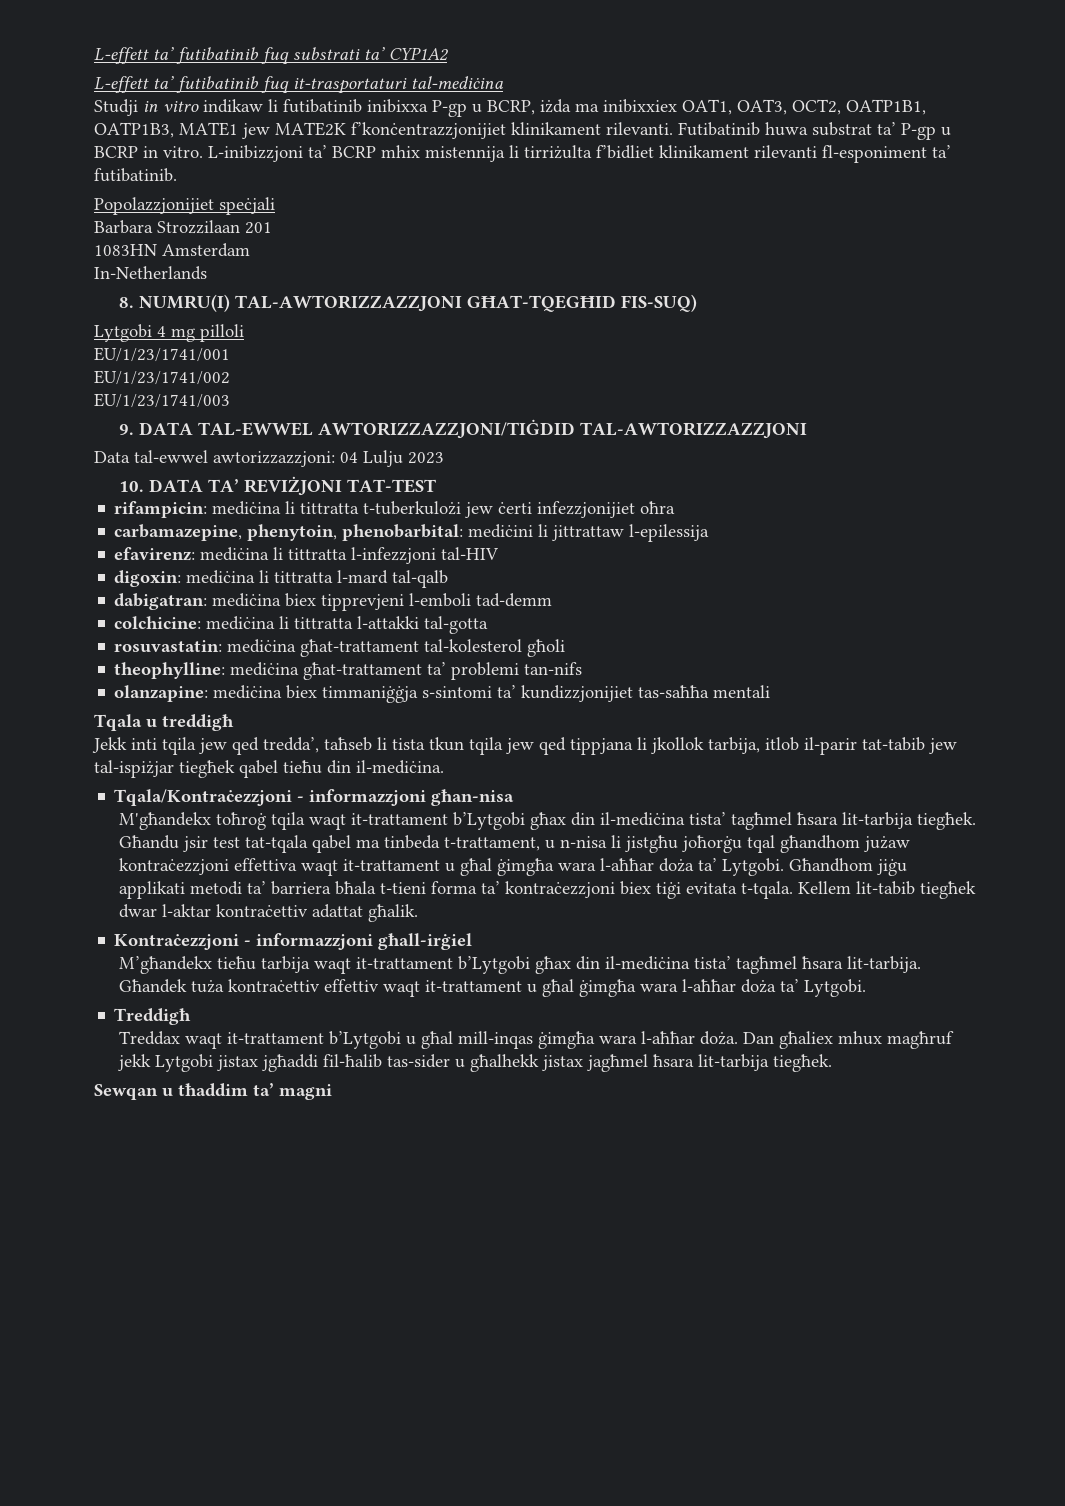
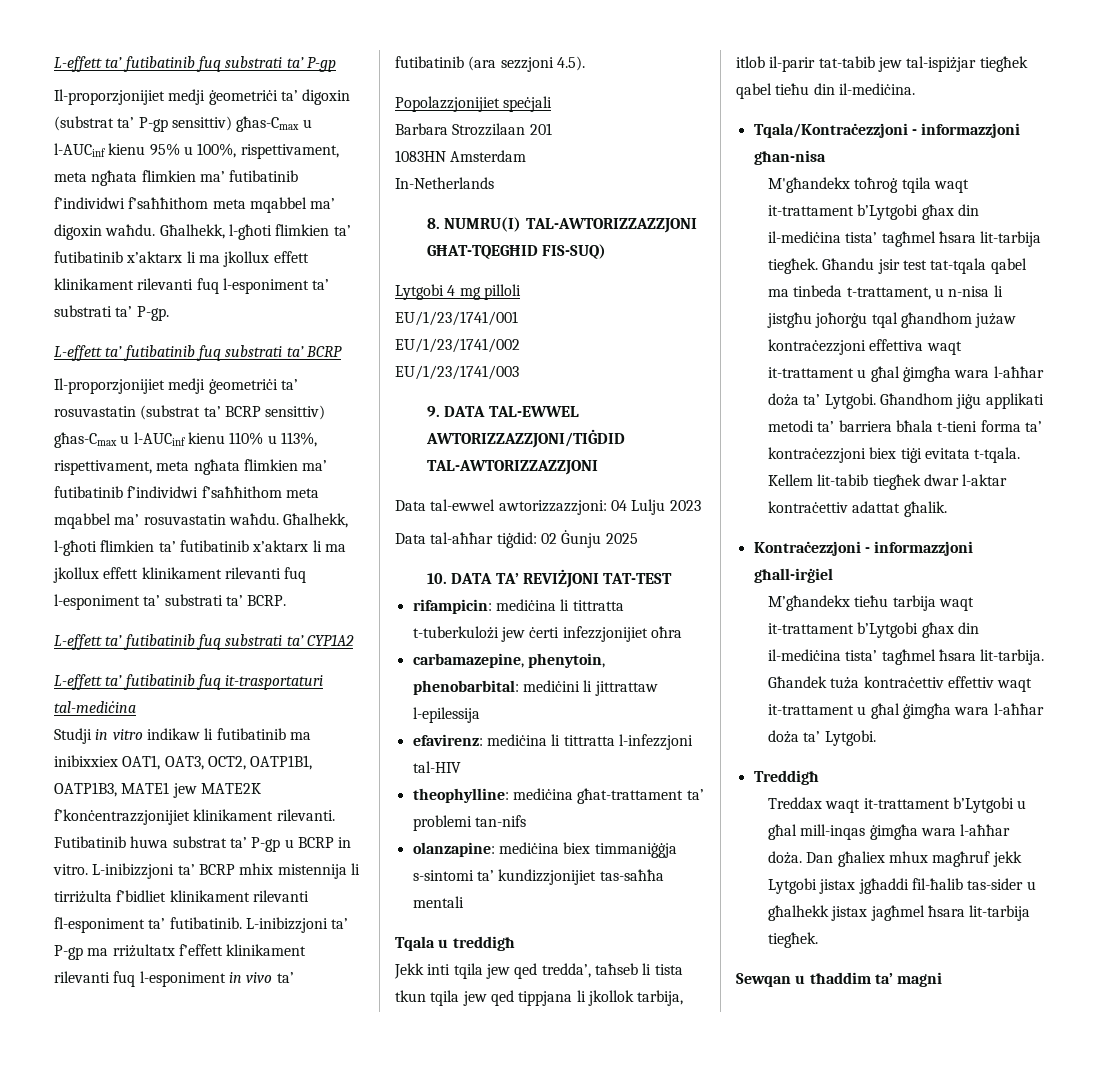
[94,47,385,65] L-effett ta’ futibatinib fuq substrati ta’ -> [54,56,336,72] [54,89,351,105] [54,116,312,132] [54,143,339,159] [54,170,299,186] [54,197,336,213] [54,224,351,240] [54,251,309,267] [54,278,330,294] [54,305,169,321] [54,345,342,361] [54,378,298,394] [54,405,326,420] [54,432,317,448] [54,459,328,475] [54,486,319,498] [54,513,349,529] [54,540,346,556] [53,567,307,583] [54,594,287,610] [54,634,304,650] L-effett ta’ futibatinib fuq substrati ta’ P-gp // Il-proporzjonijiet medji ġeometriċi ta’ digoxin (substrat ta’ P-gp sensittiv) għas-Cmax u l-AUCinf kienu 95% u 100%, rispettivament, meta ngħata flimkien ma’ futibatinib f’individwi f’saħħithom meta mqabbel ma’ digoxin waħdu. Għalhekk, l-għoti flimkien ta’ futibatinib x’aktarx li ma jkollux effett klinikament rilevanti fuq l-esponiment ta’ substrati ta’ P-gp. // L-effett ta’ futibatinib fuq substrati ta’ BCRP // Il-proporzjonijiet medji ġeometriċi ta’ rosuvastatin (substrat ta’ BCRP sensittiv) għas-Cmax u l-AUCinf kienu 110% u 113%, rispettivament, meta ngħata flimkien ma’ futibatinib f’individwi f’saħħithom meta mqabbel ma’ rosuvastatin waħdu. Għalhekk, l-għoti flimkien ta’ futibatinib x’aktarx li ma jkollux effett klinikament rilevanti fuq l-esponiment ta’ substrati ta’ BCRP. // L-effett ta’ futibatinib fuq substrati ta’
[367,99,571,117] inibixxa P-gp u BCRP, iżda -> (286, 734) none
(177, 175) none -> [245,917,349,933] [54,944,307,960] [54,971,294,987] [395,56,585,72] L-inibizzjoni ta’ P-gp ma rriżultatx f’effett klinikament rilevanti fuq l-esponiment in vivo ta’ futibatinib (ara sezzjoni 4.5).
(444, 458) none -> [395,530,638,548] // Data tal-aħħar tiġdid: 02 Ġunju 2025
[114,570,449,588] [114,593,553,611] [114,616,489,634] [114,639,566,657] // digoxin: mediċina li tittratta l-mard tal-qalb // dabigatran: mediċina biex tipprevjeni l-emboli tad-demm // colchicine: mediċina li tittratta l-attakki tal-gotta // rosuvastatin: mediċina għat-trattament tal-kolesterol għoli -> (461, 767) none

